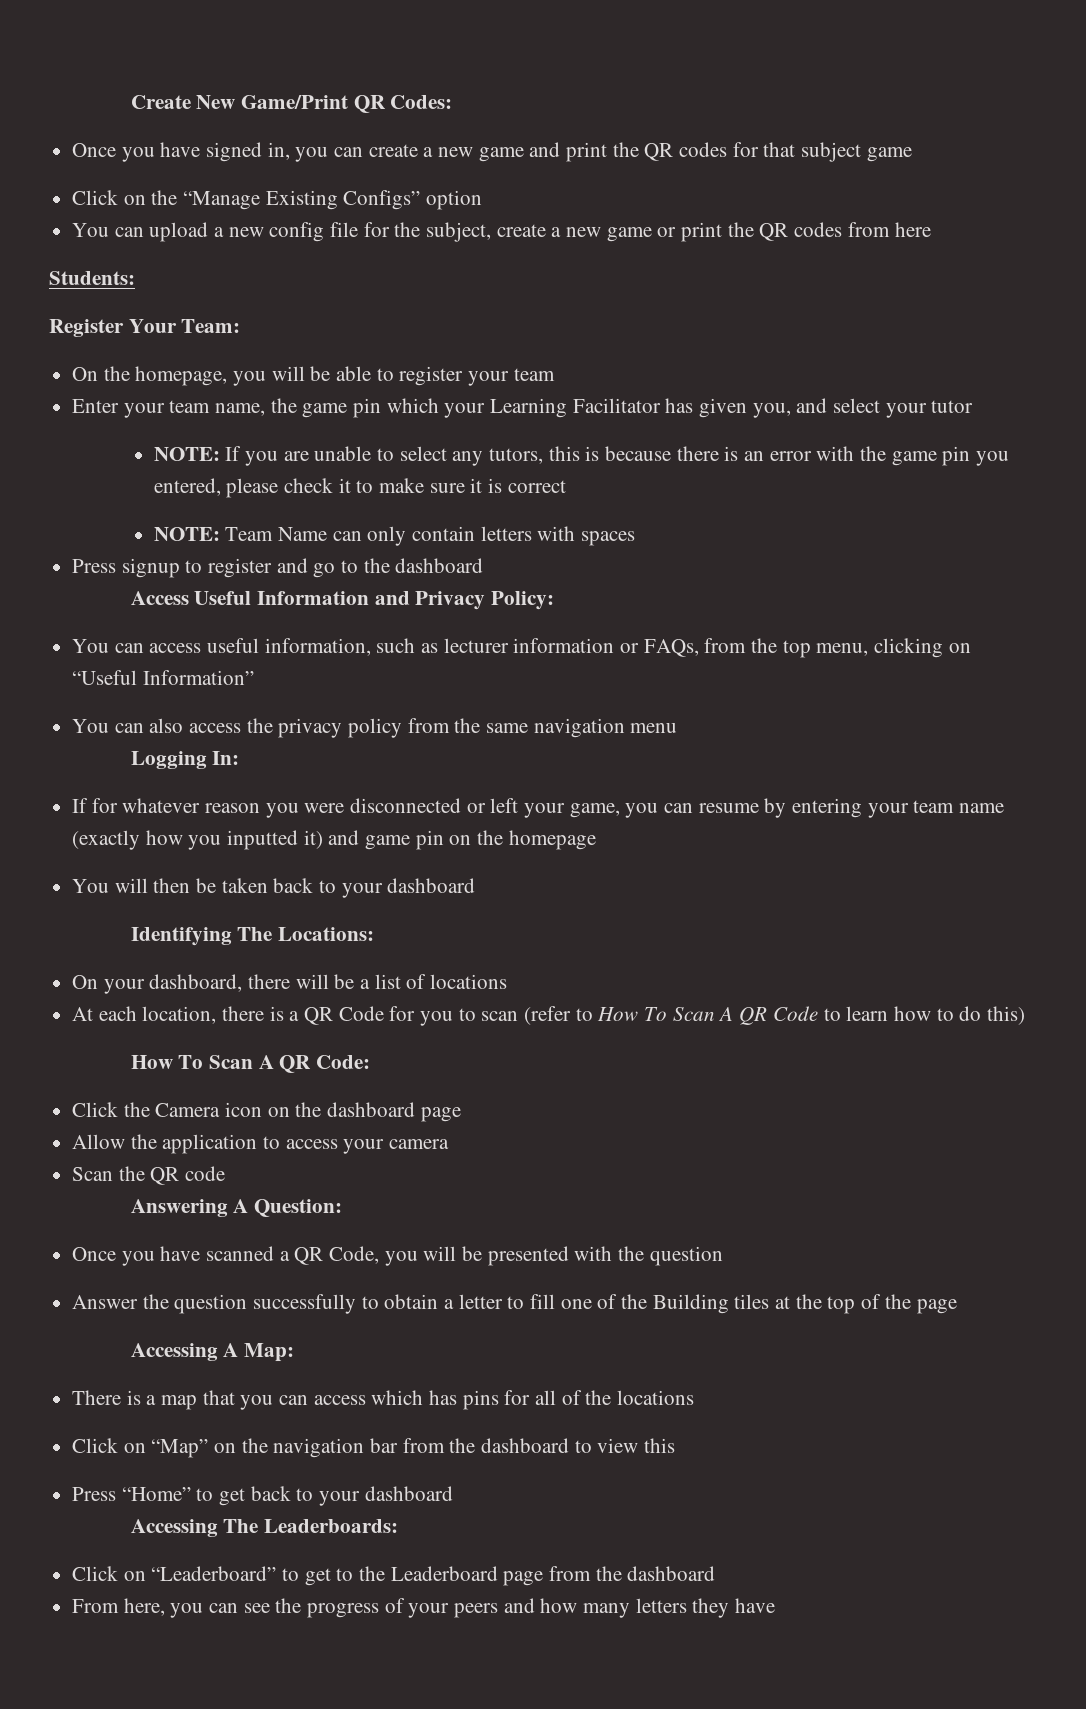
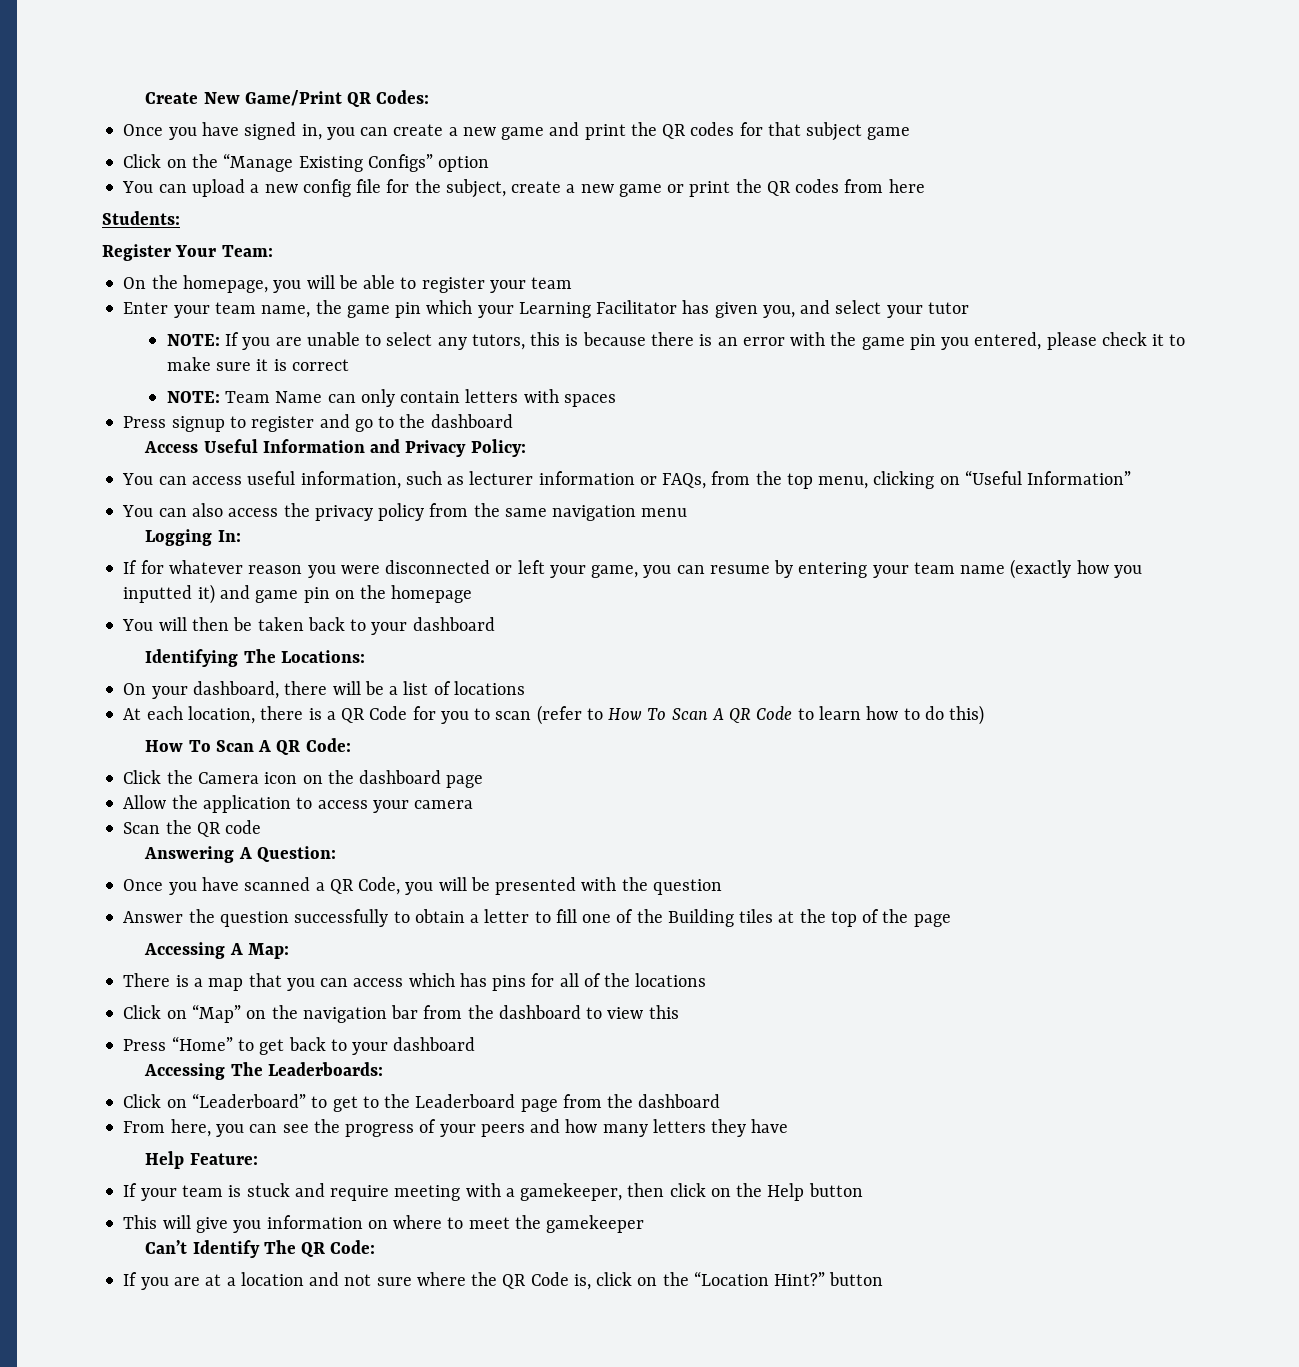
(776, 1605) none -> [145,1151,258,1169] [123,1183,863,1201] [123,1215,645,1233] [145,1240,376,1258] [123,1271,884,1290] // Help Feature: // If your team is stuck and require meeting with a gamekeeper, then click on the Help button // This will give you information on where to meet the gamekeeper // Can’t Identify The QR Code: // If you are at a location and not sure where the QR Code is, click on the “Location Hint?” button

